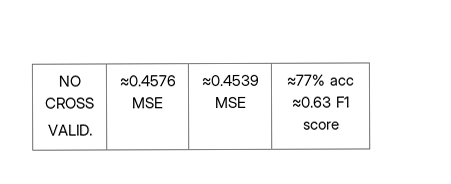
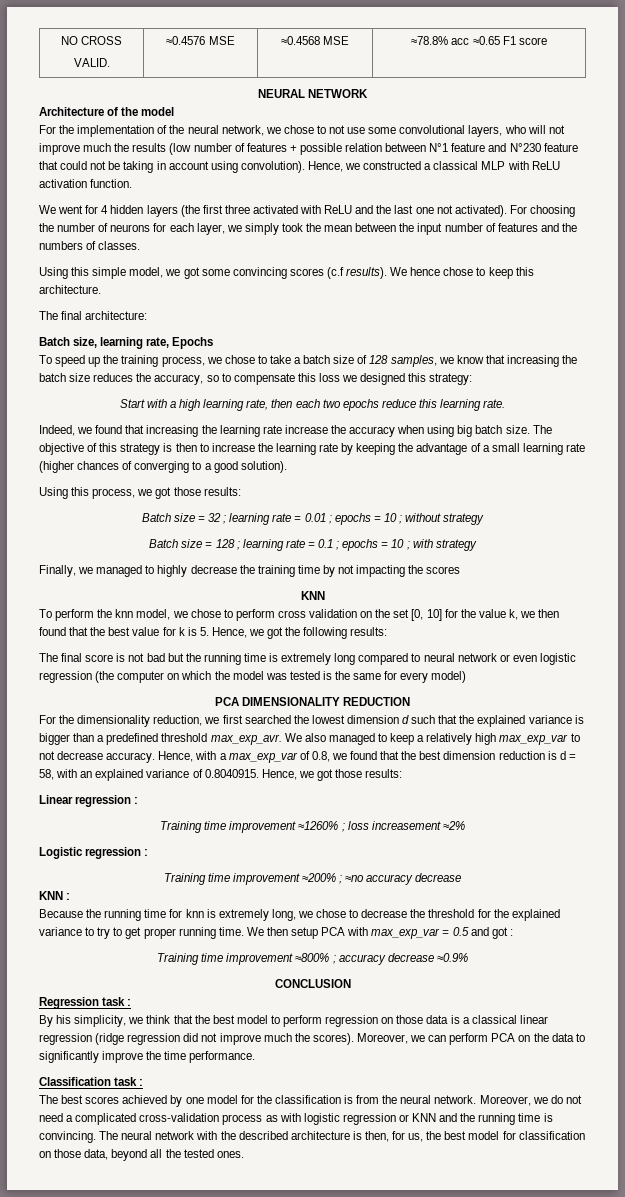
[200,74,259,87] [214,96,247,109] [286,74,354,86] [292,96,333,108] ≈0.4539 MSE | ≈77% acc ≈0.63 -> [280,36,350,45] [411,36,500,45] ≈0.4568 MSE | ≈78.8% acc ≈0.65
(340, 125) none -> [257,89,369,98] [39,107,175,116] [39,125,565,137] [39,143,578,155] [39,161,560,173] [39,179,133,188] [39,205,575,217] [39,223,577,235] [39,241,141,250] [39,267,534,279] [39,285,101,294] [39,311,148,320] [39,337,214,349] [39,355,578,367] [39,373,473,385] [119,399,506,411] [39,425,552,437] [39,443,585,455] [39,461,287,473] [39,487,241,499] [141,513,485,525] [149,539,477,551] [39,565,461,577] [300,591,325,600] [39,609,560,621] [39,627,388,639] [39,653,576,665] [39,671,467,683] [214,697,411,706] [39,715,584,727] [39,733,580,745] [39,751,576,763] [39,769,403,781] [39,795,139,807] [160,821,465,833] [39,847,149,859] [163,873,462,885] [39,891,71,900] [39,909,560,921] [39,927,513,939] [157,953,468,965] [274,979,351,988] [39,997,132,1009] [39,1015,548,1027] [39,1033,585,1045] [39,1051,256,1063] [39,1077,144,1086] [39,1095,582,1107] [39,1113,553,1125] [39,1131,585,1143] [39,1149,244,1161] // NEURAL NETWORK // Architecture of the model // For the implementation of the neural network, we chose to not use some convolutional layers, who will not improve much the results (low number of features + possible relation between N°1 feature and N°230 feature that could not be taking in account using convolution). Hence, we constructed a classical MLP with ReLU activation function. // We went for 4 hidden layers (the first three activated with ReLU and the last one not activated). For choosing the number of neurons for each layer, we simply took the mean between the input number of features and the numbers of classes. // Using this simple model, we got some convincing scores (c.f results). We hence chose to keep this architecture. // The final architecture: // Batch size, learning rate, Epochs // To speed up the training process, we chose to take a batch size of 128 samples, we know that increasing the batch size reduces the accuracy, so to compensate this loss we designed this strategy: // Start with a high learning rate, then each two epochs reduce this learning rate. // Indeed, we found that increasing the learning rate increase the accuracy when using big batch size. The objective of this strategy is then to increase the learning rate by keeping the advantage of a small learning rate (higher chances of converging to a good solution). // Using this process, we got those results: // Batch size = 32 ; learning rate = 0.01 ; epochs = 10 ; without strategy // Batch size = 128 ; learning rate = 0.1 ; epochs = 10 ; with strategy // Finally, we managed to highly decrease the training time by not impacting the scores // KNN // To perform the knn model, we chose to perform cross validation on the set [0, 10] for the value k, we then found that the best value for k is 5. Hence, we got the following results: // The final score is not bad but the running time is extremely long compared to neural network or even logistic regression (the computer on which the model was tested is the same for every model) // PCA DIMENSIONALITY REDUCTION // For the dimensionality reduction, we first searched the lowest dimension d such that the explained variance is bigger than a predefined threshold max_exp_avr. We also managed to keep a relatively high max_exp_var to not decrease accuracy. Hence, with a max_exp_var of 0.8, we found that the best dimension reduction is d = 58, with an explained variance of 0.8040915. Hence, we got those results: // Linear regression : // Training time improvement ≈1260% ; loss increasement ≈2% // Logistic regression : // Training time improvement ≈200% ; ≈no accuracy decrease // KNN : // Because the running time for knn is extremely long, we chose to decrease the threshold for the explained variance to try to get proper running time. We then setup PCA with max_exp_var = 0.5 and got : // Training time improvement ≈800% ; accuracy decrease ≈0.9% // CONCLUSION // Regression task : // By his simplicity, we think that the best model to perform regression on those data is a classical linear regression (ridge regression did not improve much the scores). Moreover, we can perform PCA on the data to significantly improve the time performance. // Classification task : // The best scores achieved by one model for the classification is from the neural network. Moreover, we do not need a complicated cross-validation process as with logistic regression or KNN and the running time is convincing. The neural network with the described architecture is then, for us, the best model for classification on those data, beyond all the tested ones.

